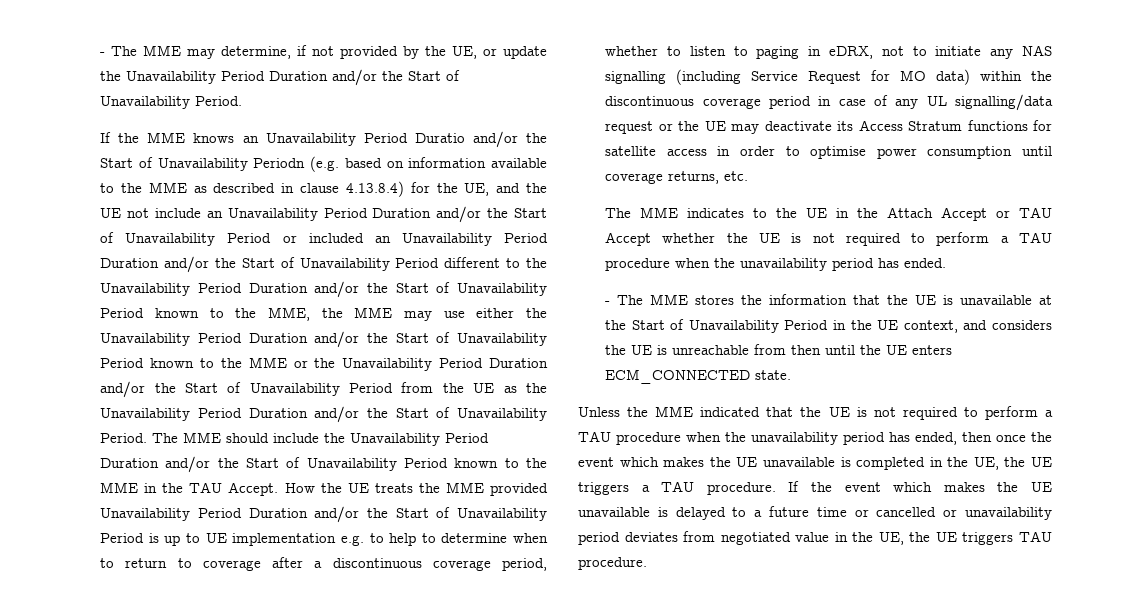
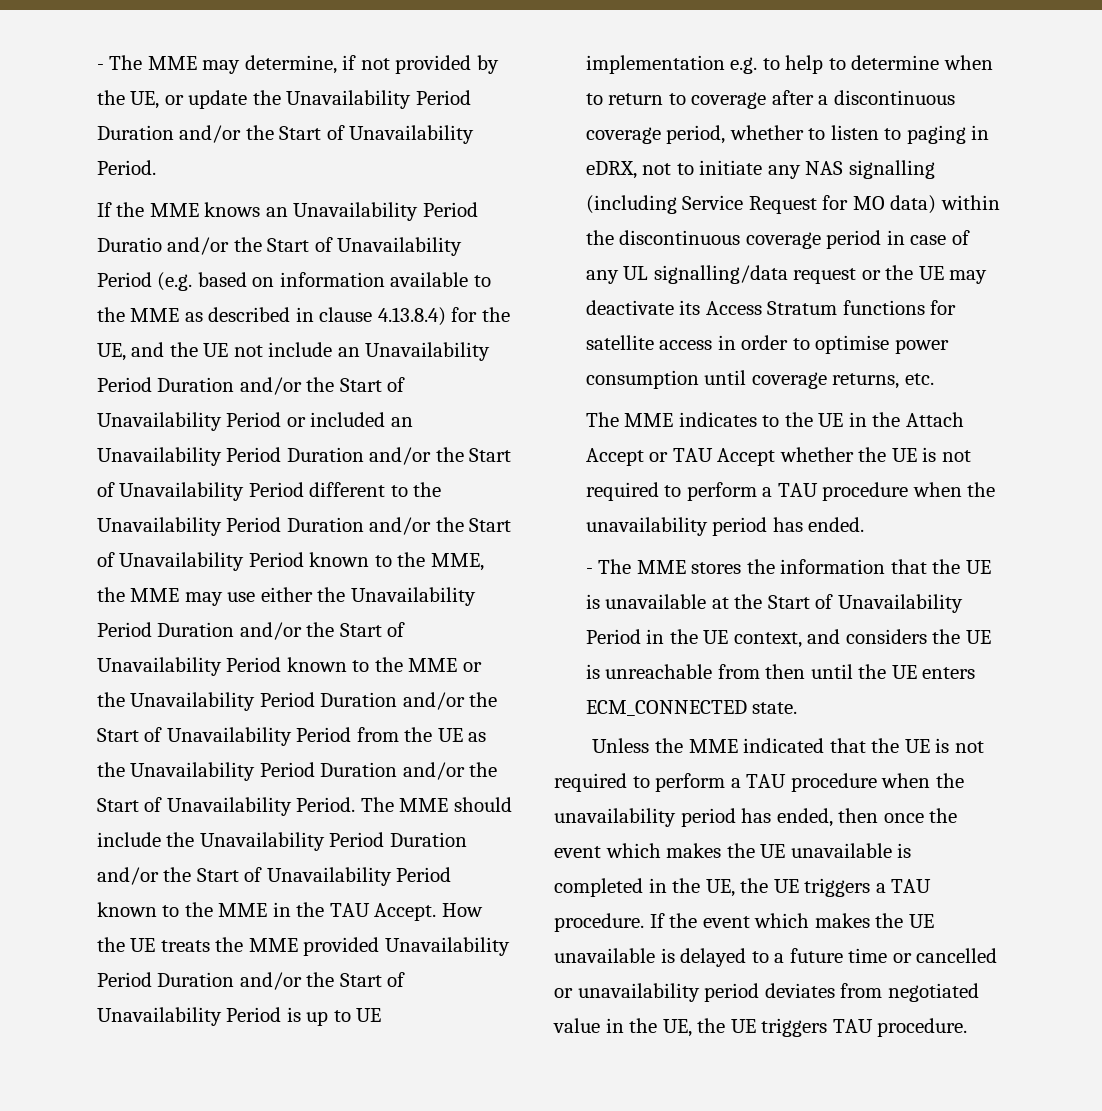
[253,158,306,168] Periodn -> [96,272,152,287] Period

